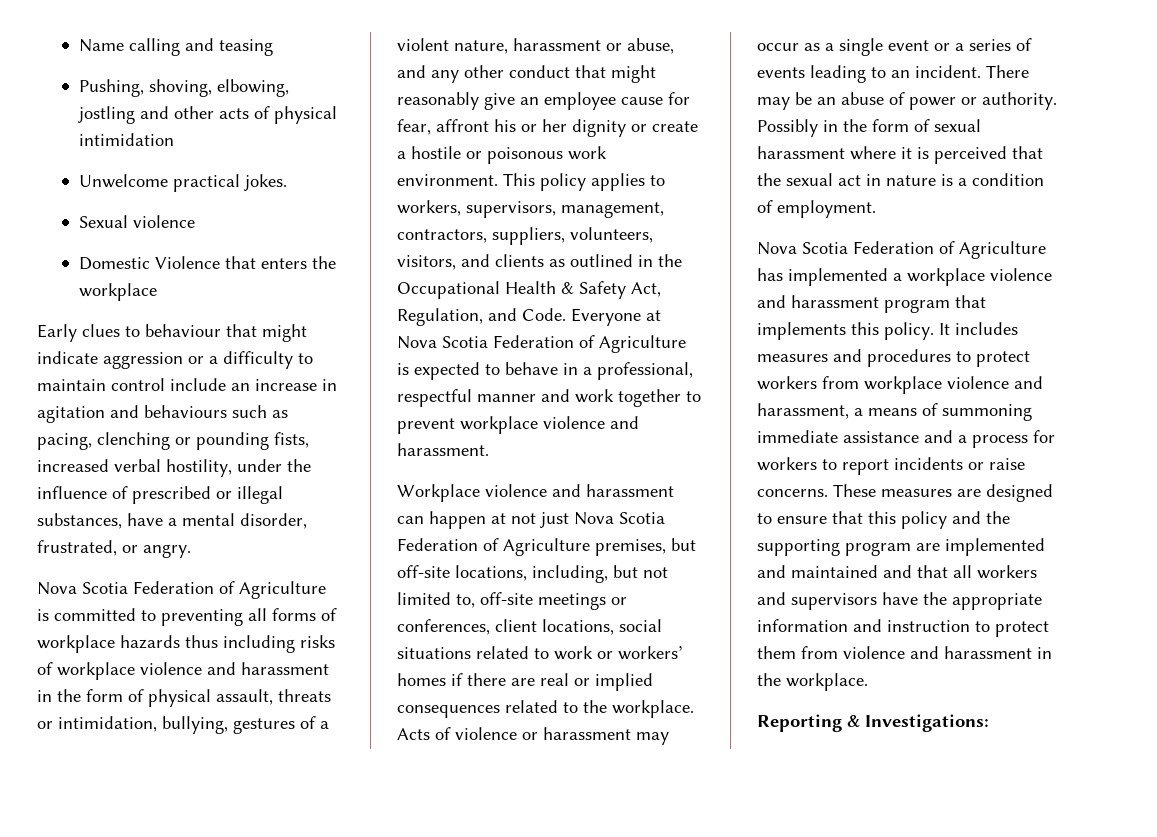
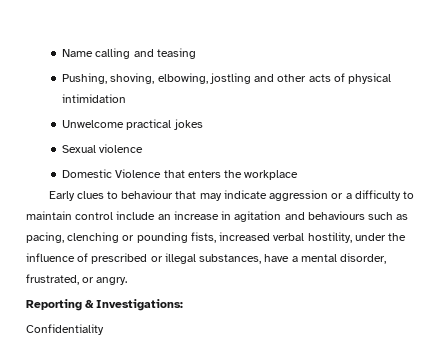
[243,174,287,191] jokes. -> [173,119,203,130] jokes
[262,324,307,342] might -> [199,193,222,201] may
[37,581,326,599] [37,608,337,626] [37,635,335,653] [37,662,329,680] [37,689,331,707] [37,716,329,734] [397,38,674,54] [397,65,656,83] [397,92,690,110] [397,119,698,137] [397,146,607,164] [397,173,665,191] [397,200,664,218] [397,227,653,245] [397,254,682,270] [397,281,661,299] [397,308,661,326] [397,335,686,353] [397,362,693,380] [397,389,701,407] [397,416,639,434] [397,443,489,456] [397,484,674,502] [397,511,665,529] [397,538,696,556] [397,565,668,583] [397,592,627,610] [397,619,662,635] [397,646,683,660] [397,673,653,691] [397,700,694,718] [397,727,669,745] [757,38,1032,56] [757,65,1029,83] [757,92,1057,110] [757,119,981,137] [757,146,1043,164] [757,173,1044,186] [757,200,876,218] [757,241,1046,259] [757,268,1052,286] [757,295,986,313] [757,322,1018,340] [757,349,1030,367] [757,376,1043,394] [757,403,1032,421] [757,430,1055,448] [757,457,1025,475] [757,484,1053,502] [757,511,1010,529] [757,538,1045,556] [757,565,1037,579] [757,592,1042,610] [757,619,1049,637] [757,646,1052,659] [757,673,868,691] // Nova Scotia Federation of Agriculture is committed to preventing all forms of workplace hazards thus including risks of workplace violence and harassment in the form of physical assault, threats or intimidation, bullying, gestures of a violent nature, harassment or abuse, and any other conduct that might reasonably give an employee cause for fear, affront his or her dignity or create a hostile or poisonous work environment. This policy applies to workers, supervisors, management, contractors, suppliers, volunteers, visitors, and clients as outlined in the Occupational Health & Safety Act, Regulation, and Code. Everyone at Nova Scotia Federation of Agriculture is expected to behave in a professional, respectful manner and work together to prevent workplace violence and harassment. // Workplace violence and harassment can happen at not just Nova Scotia Federation of Agriculture premises, but off-site locations, including, but not limited to, off-site meetings or conferences, client locations, social situations related to work or workers’ homes if there are real or implied consequences related to the workplace. Acts of violence or harassment may occur as a single event or a series of events leading to an incident. There may be an abuse of power or authority. Possibly in the form of sexual harassment where it is perceived that the sexual act in nature is a condition of employment. // Nova Scotia Federation of Agriculture has implemented a workplace violence and harassment program that implements this policy. It includes measures and procedures to protect workers from workplace violence and harassment, a means of summoning immediate assistance and a process for workers to report incidents or raise concerns. These measures are designed to ensure that this policy and the supporting program are implemented and maintained and that all workers and supervisors have the appropriate information and instruction to protect them from violence and harassment in the workplace. -> (128, 281) none
(989, 723) none -> [26,324,104,335] // Confidentiality

